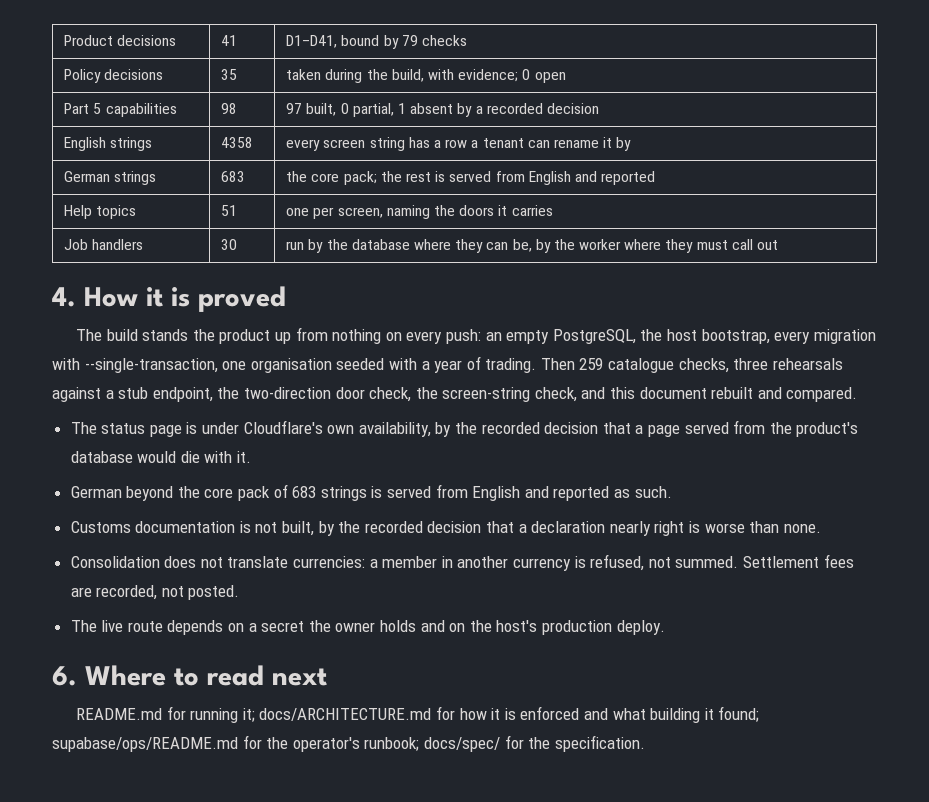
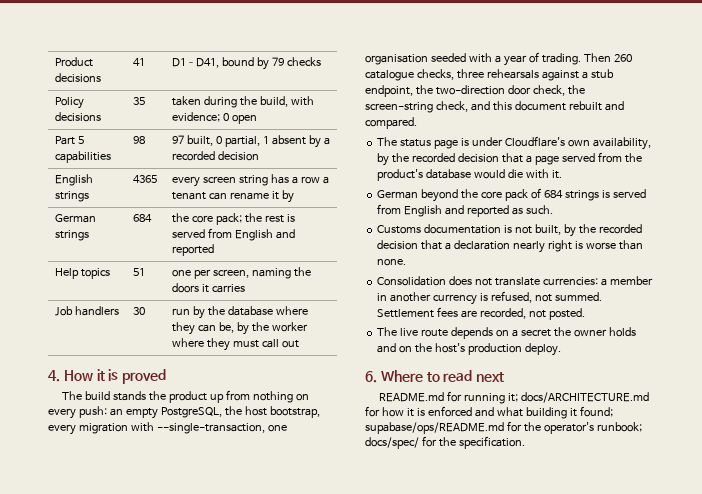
[221,137,254,148] 4358 -> [133,175,158,183] 4365
[221,171,246,182] 683 -> [133,214,153,222] 684
[579,358,604,370] 259 -> [613,54,632,62] 260
[292,486,317,498] 683 -> [543,190,563,198] 684

